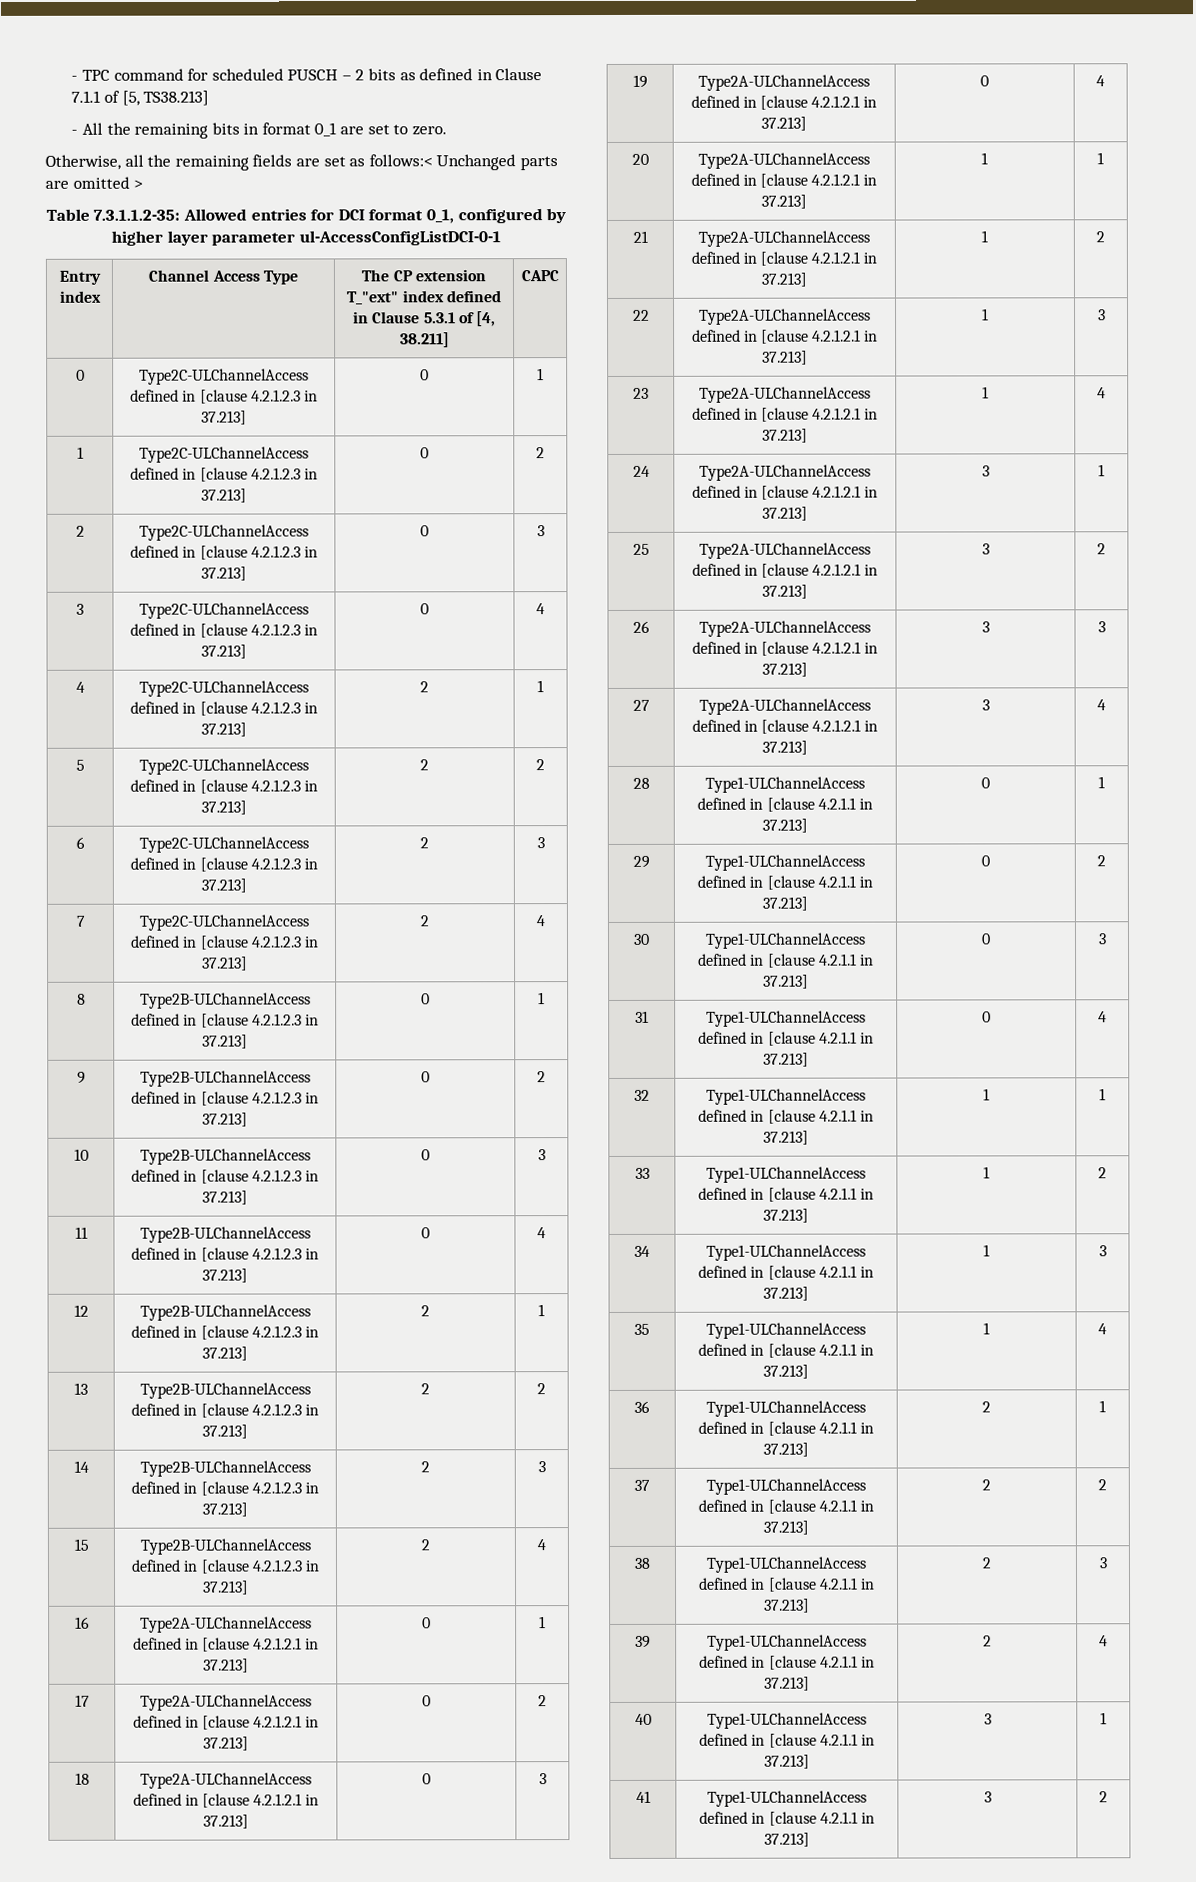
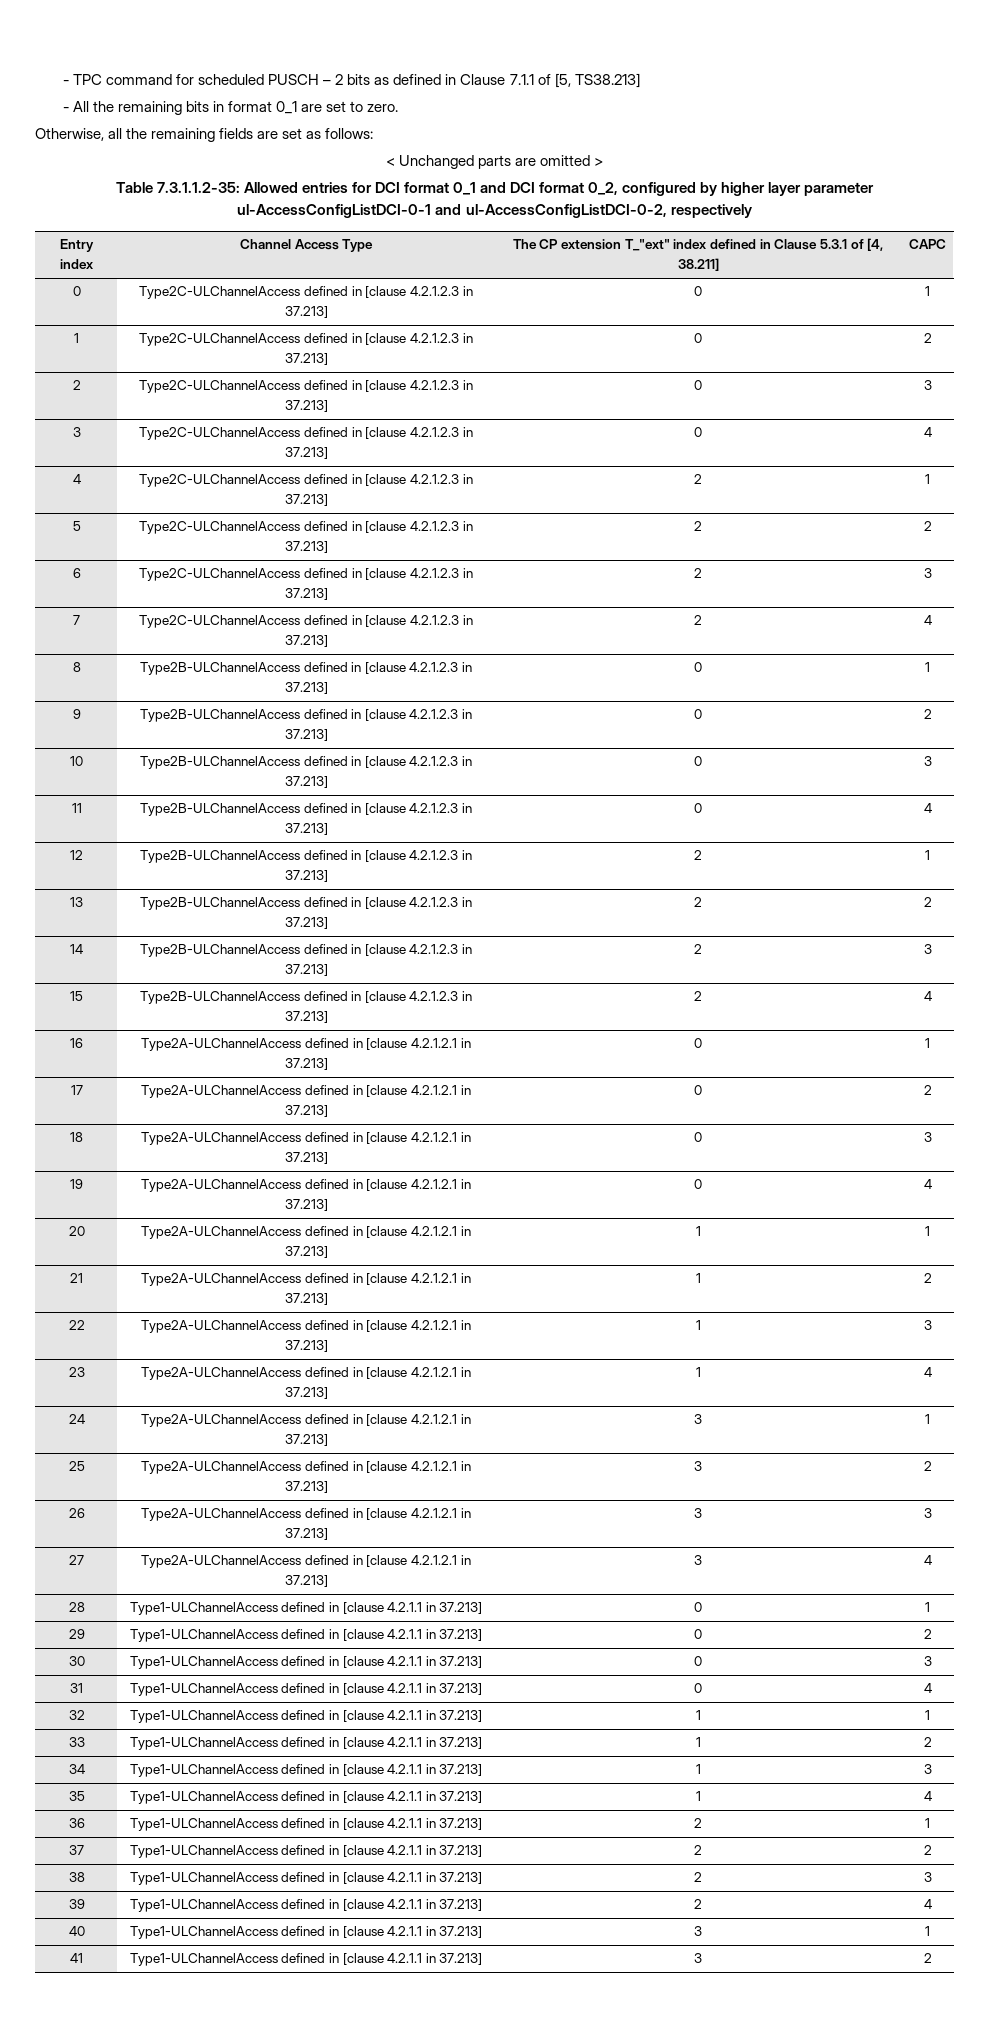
[368,154,433,167] follows:< -> [325,128,374,139] [385,158,395,166] follows: // <
[425,209,454,224] 0_1, -> [452,182,619,195] 0_1 and DCI format 0_2,
(501, 238) none -> [435,204,752,218] and ul-AccessConfigListDCI-0-2, respectively

